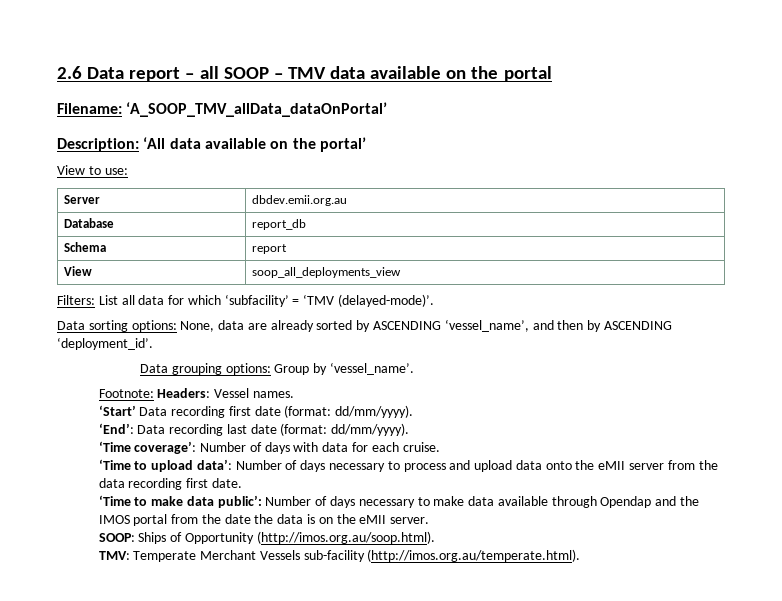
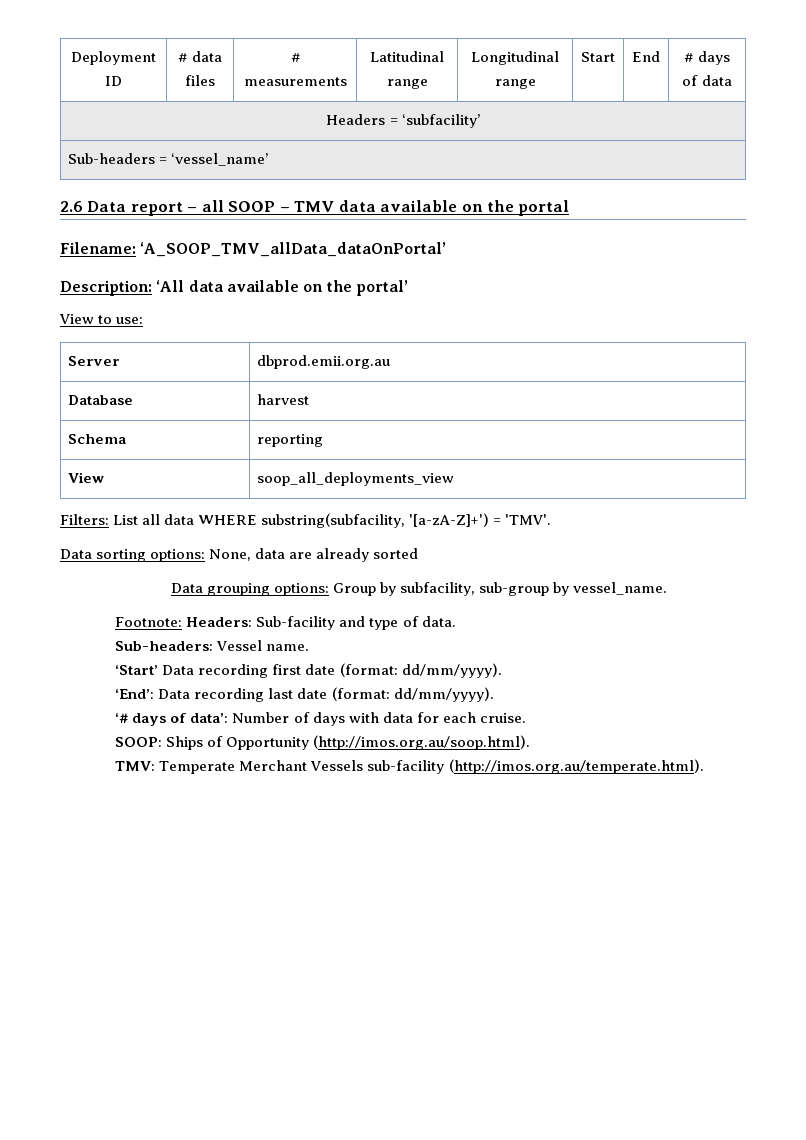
(57, 72) none -> [71,51,156,65] [105,76,122,86] [178,51,222,62] [185,75,215,86] [290,53,300,62] [243,77,347,86] [370,51,444,62] [386,79,428,89] [471,51,559,65] [494,79,536,89] [581,52,615,62] [632,51,660,62] [684,51,730,65] [682,75,732,86] [326,114,480,128] [67,153,269,166] Deployment ID | # data files | # measurements | Latitudinal range | Longitudinal range | Start | End | # days of data // Headers = ‘subfacility’ // Sub-headers = ‘vessel_name’ //
[251,195,347,206] dbdev.emii.org.au -> [256,355,390,369] dbprod.emii.org.au
[251,219,306,230] report_db -> [256,394,309,405] harvest
[251,244,287,254] report -> [256,434,323,447] reporting
[168,294,435,307] for which ‘subfacility’ = ‘TMV (delayed-mode)’. -> [198,513,552,528] WHERE substring(subfacility, '[a-zA-Z]+') = 'TMV'.
[356,319,672,332] [57,337,153,350] by ASCENDING ‘vessel_name’, and then by ASCENDING ‘deployment_id’. -> (419, 553) none
[329,362,414,375] [98,388,294,398] ‘vessel_name’. // Footnote: Headers: Vessel names. -> [399,582,667,596] [115,616,456,630] [115,640,310,651] subfacility, sub-group by vessel_name. // Footnote: Headers: Sub-facility and type of data. // Sub-headers: Vessel name.
[98,441,197,454] ‘Time coverage’: -> [115,713,229,726] ‘# days of data’:
[98,459,718,472] [98,478,242,490] [98,495,700,508] [98,514,430,526] // ‘Time to upload data’: Number of days necessary to process and upload data onto the eMII server from the data recording first date. // ‘Time to make data public’: Number of days necessary to make data available through Opendap and the IMOS portal from the date the data is on the eMII server. -> (526, 718) none

